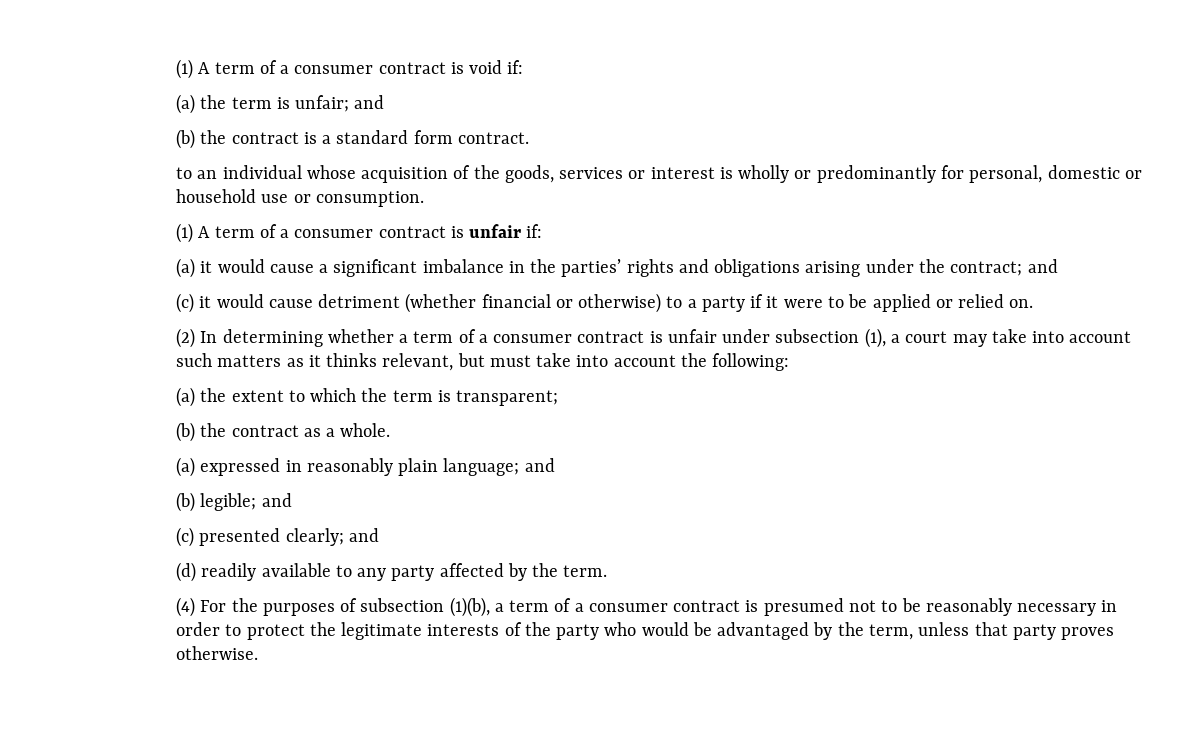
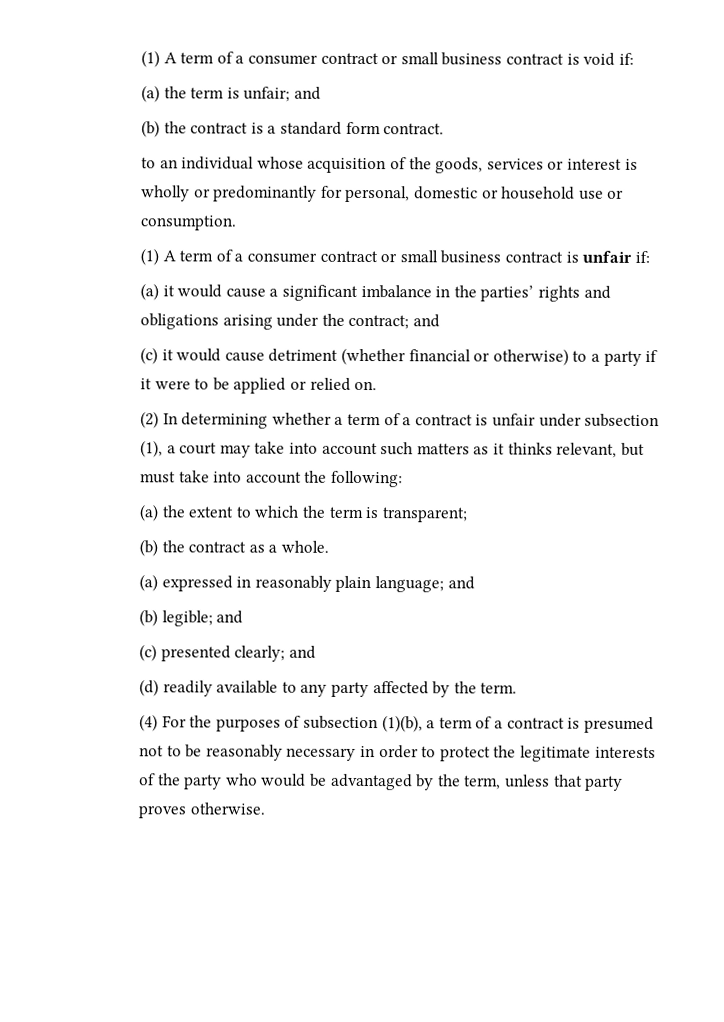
[176,59,446,79] (1) A term of a consumer contract -> [141,50,564,68] (1) A term of a consumer contract or small business contract
(446, 232) none -> [380,250,563,264] or small business contract
[493,334,573,343] consumer -> (412, 421) none
[588,603,668,612] consumer -> (503, 724) none

